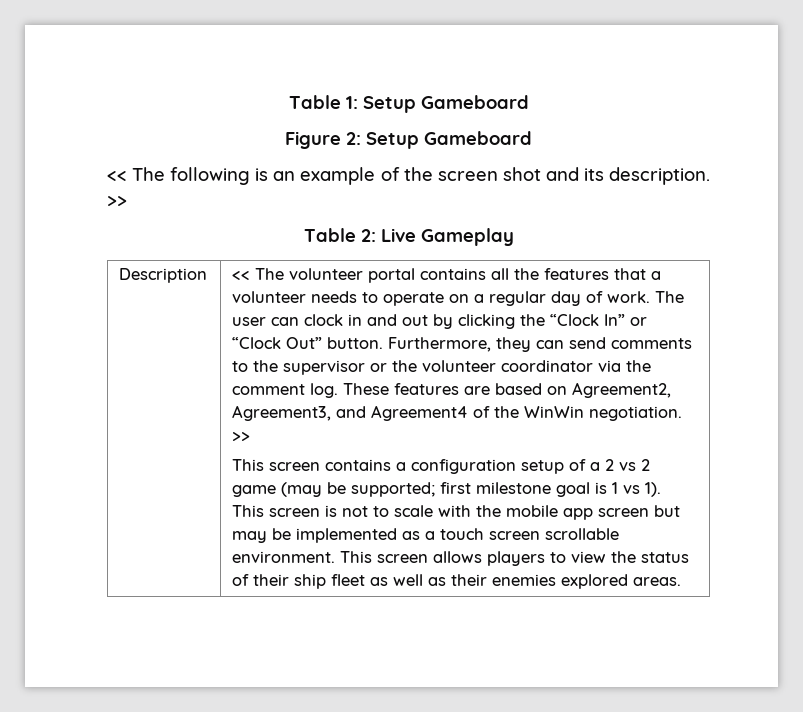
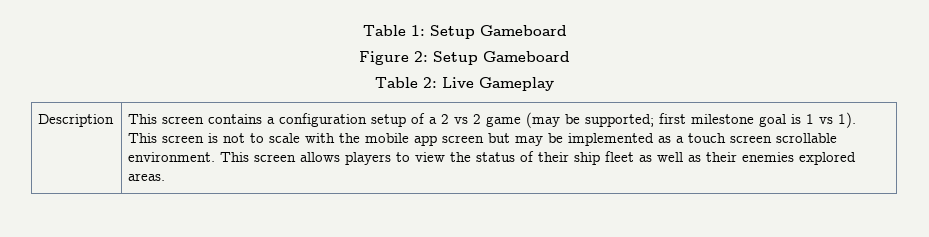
[107,167,710,185] [107,196,127,206] // << The following is an example of the screen shot and its description. >> -> (570, 56) none
[232,268,662,283] [232,291,685,306] [232,314,648,329] [232,337,693,352] [232,360,652,375] [232,382,672,398] [232,405,683,421] [232,432,251,441] << The volunteer portal contains all the features that a volunteer needs to operate on a regular day of work. The user can clock in and out by clicking the “Clock In” or “Clock Out” button. Furthermore, they can send comments to the supervisor or the volunteer coordinator via the comment log. These features are based on Agreement2, Agreement3, and Agreement4 of the WinWin negotiation. >> // -> (115, 120) none

